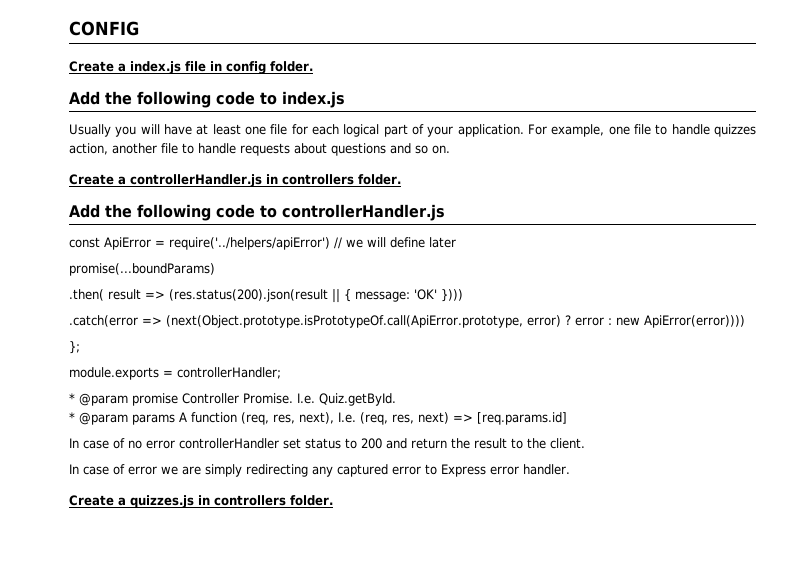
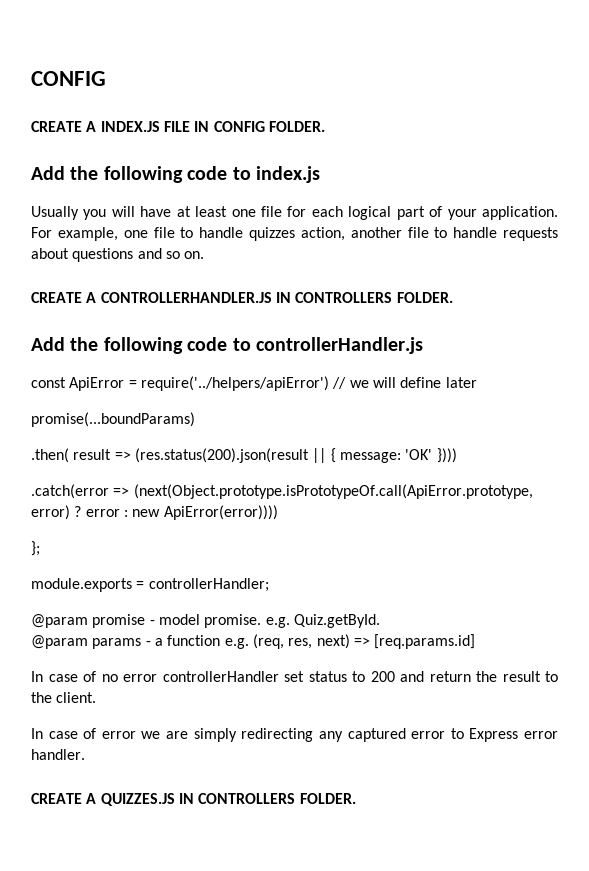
[69,61,313,74] Create a index.js file in config folder. -> [31,121,325,132] CREATE A INDEX.JS FILE IN CONFIG FOLDER.
[69,174,401,187] Create a controllerHandler.js in controllers folder. -> [31,292,453,303] CREATE A CONTROLLERHANDLER.JS IN CONTROLLERS FOLDER.
[69,393,75,403] * -> (269, 585) none
[182,393,315,404] Controller Promise. I.e. -> [149,614,290,628] - model promise. e.g.
[69,412,75,422] * -> (380, 621) none
[179,412,356,425] A function (req, res, next), I.e. -> [145,635,249,649] - a function e.g.
[69,495,333,508] Create a quizzes.js in controllers folder. -> [31,793,356,806] CREATE A QUIZZES.JS IN CONTROLLERS FOLDER.

